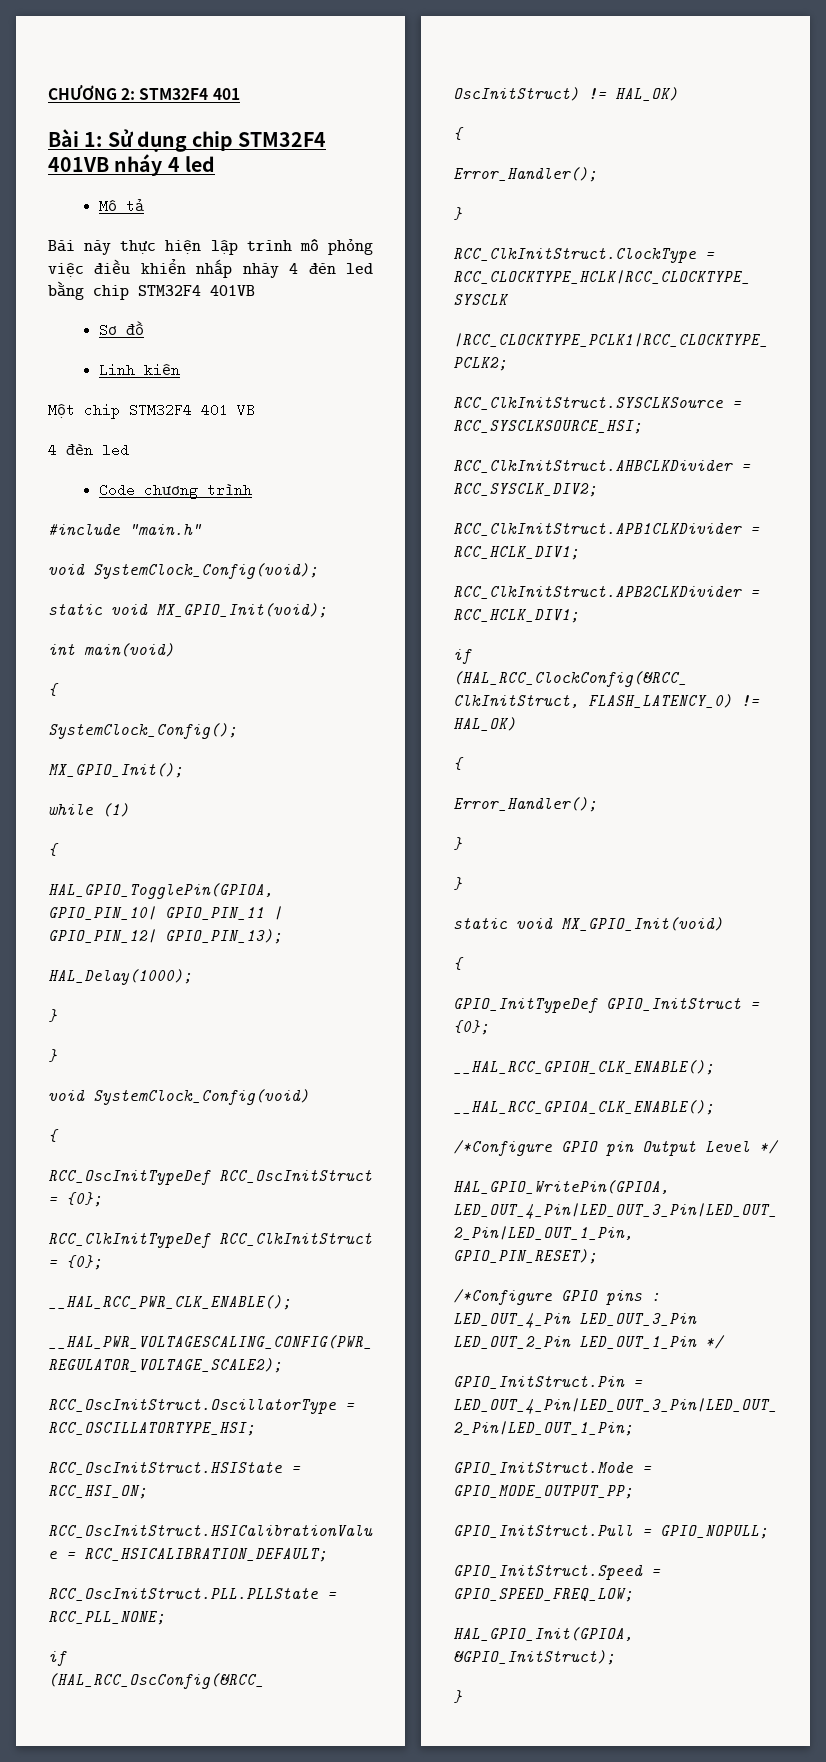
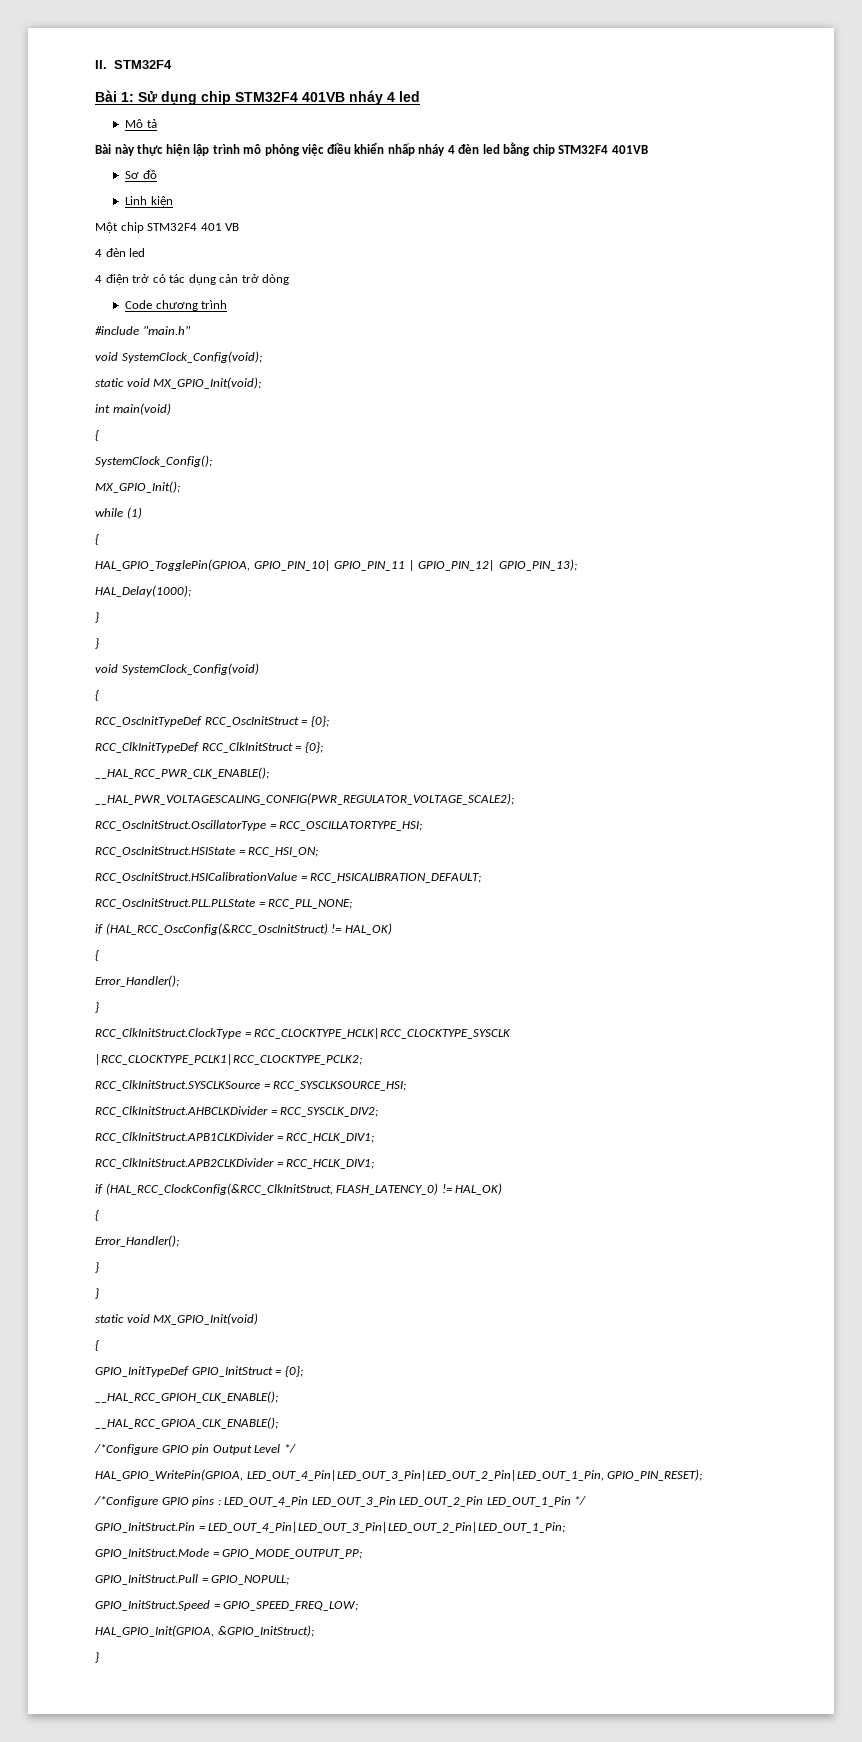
[48,84,240,100] CHƯƠNG 2: STM32F4 401 -> [95,60,172,69] II. STM32F4
(129, 450) none -> [95,274,290,285] // 4 điện trở có tác dụng cản trở dòng

